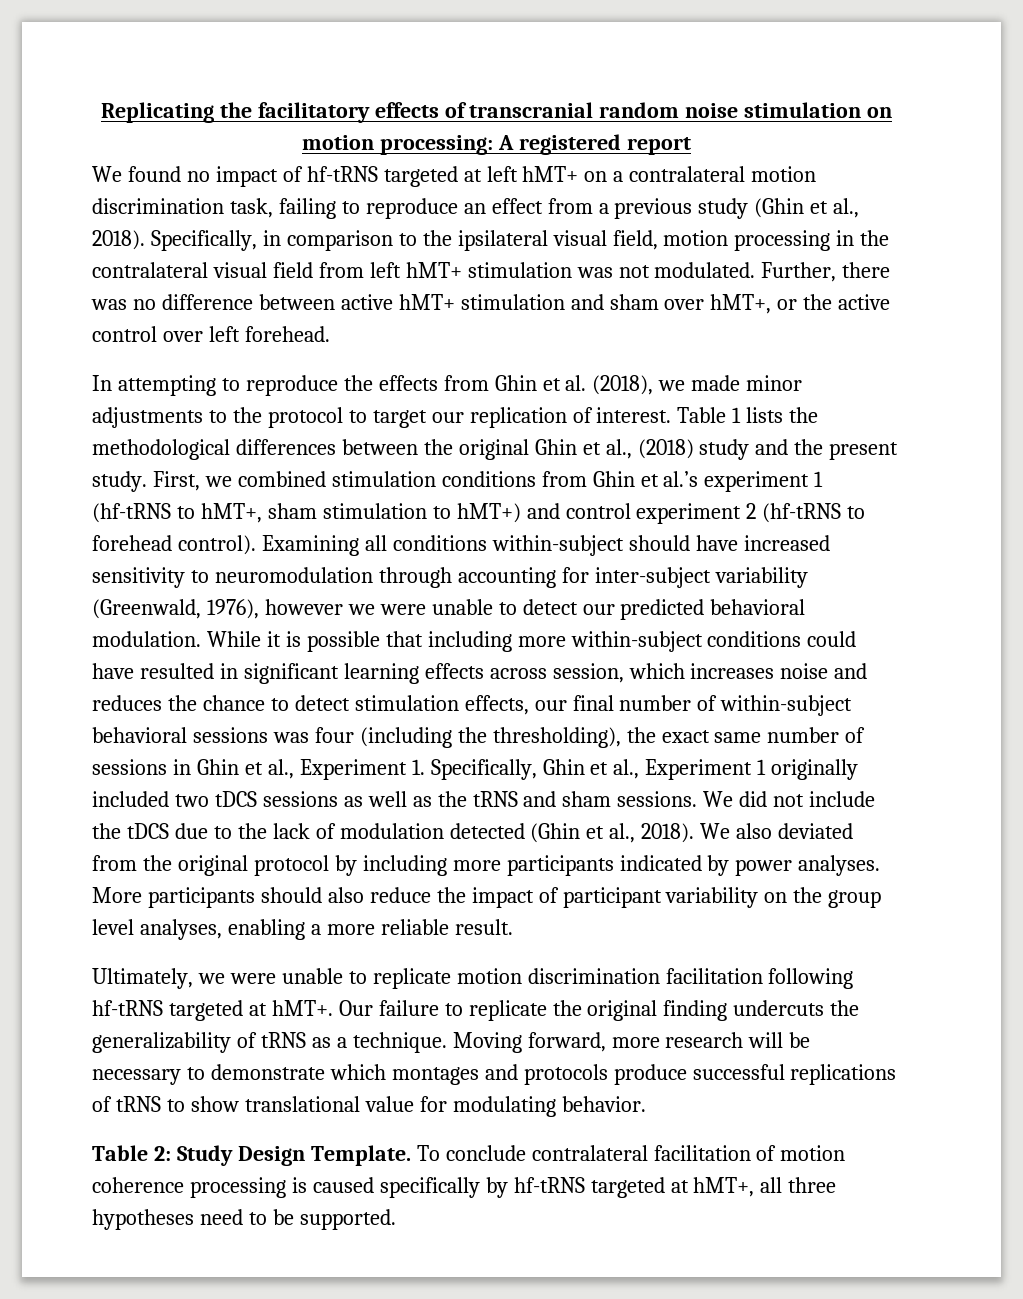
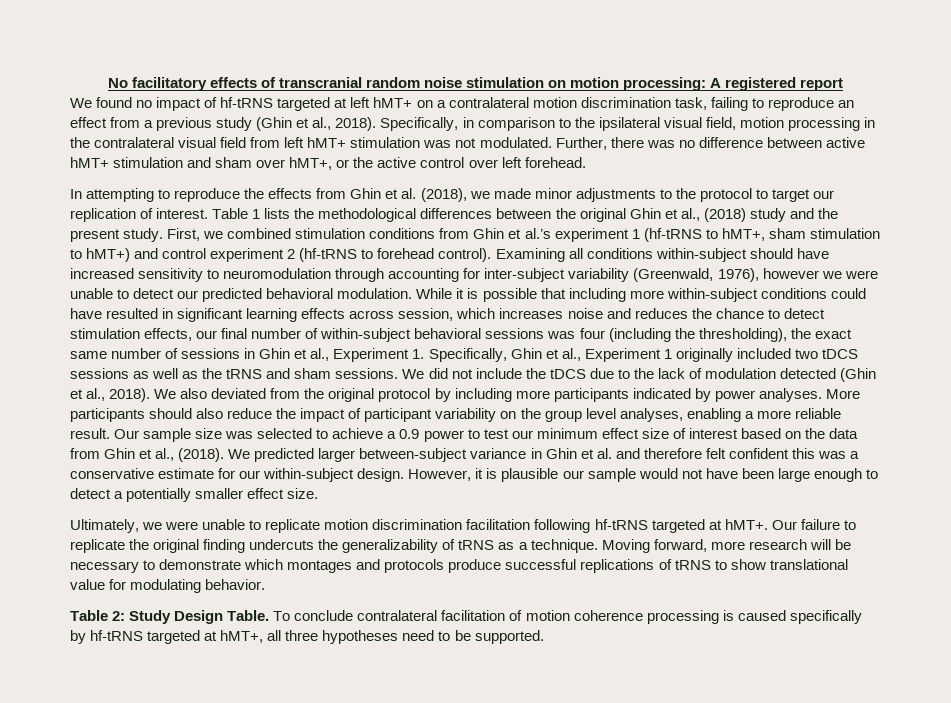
[100,102,252,123] Replicating the -> [107,78,128,88] No
(513, 927) none -> [114,428,859,442] [70,448,859,462] [70,468,878,482] [70,488,319,502] Our sample size was selected to achieve a 0.9 power to test our minimum effect size of interest based on the data from Ghin et al., (2018). We predicted larger between-subject variance in Ghin et al. and therefore felt confident this was a conservative estimate for our within-subject design. However, it is plausible our sample would not have been large enough to detect a potentially smaller effect size.
[310,1145,411,1166] Template. -> [227,610,270,621] Table.

